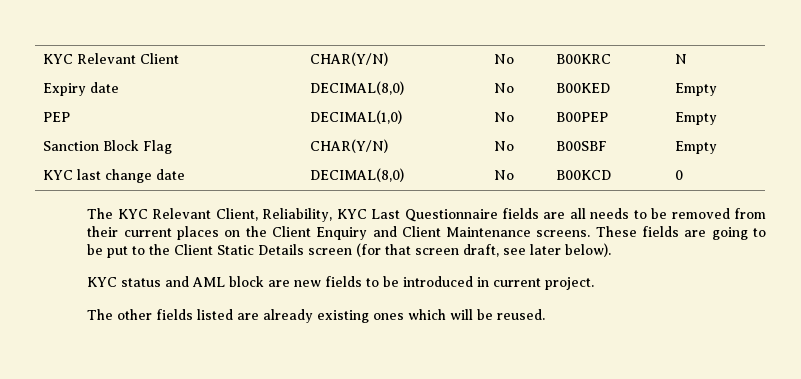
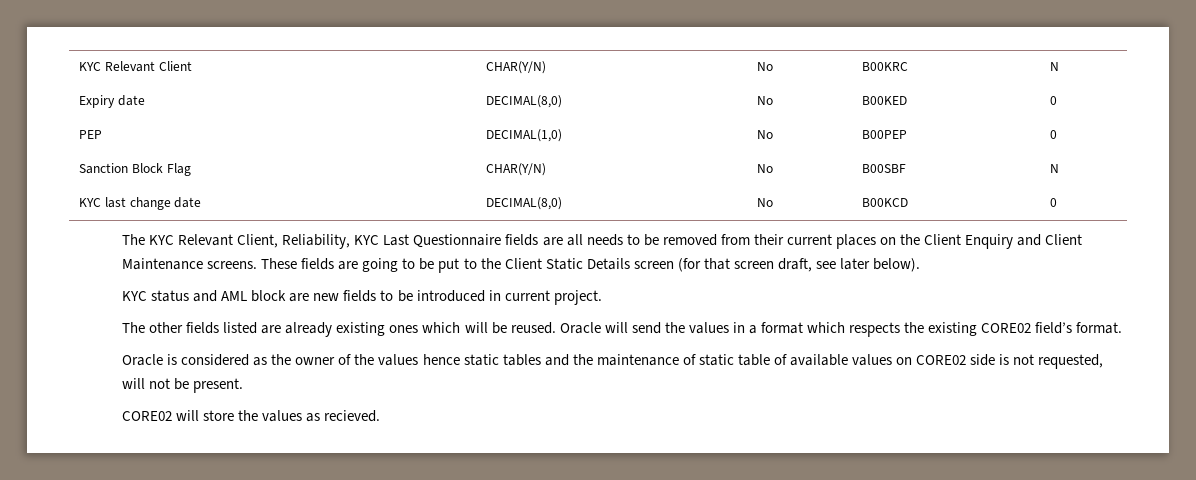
[674,83,717,96] Empty -> [1050,96,1058,105] 0
[674,112,717,125] Empty -> [1050,130,1058,139] 0
[674,141,717,154] Empty -> [1050,164,1060,173] N
(546, 314) none -> [559,322,1123,337] [122,354,1104,369] [122,378,244,393] [122,410,381,422] Oracle will send the values in a format which respects the existing CORE02 field’s format. // Oracle is considered as the owner of the values hence static tables and the maintenance of static table of available values on CORE02 side is not requested, will not be present. // CORE02 will store the values as recieved.

